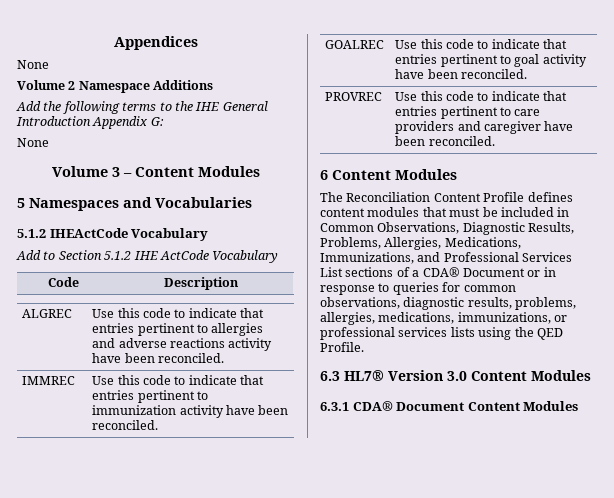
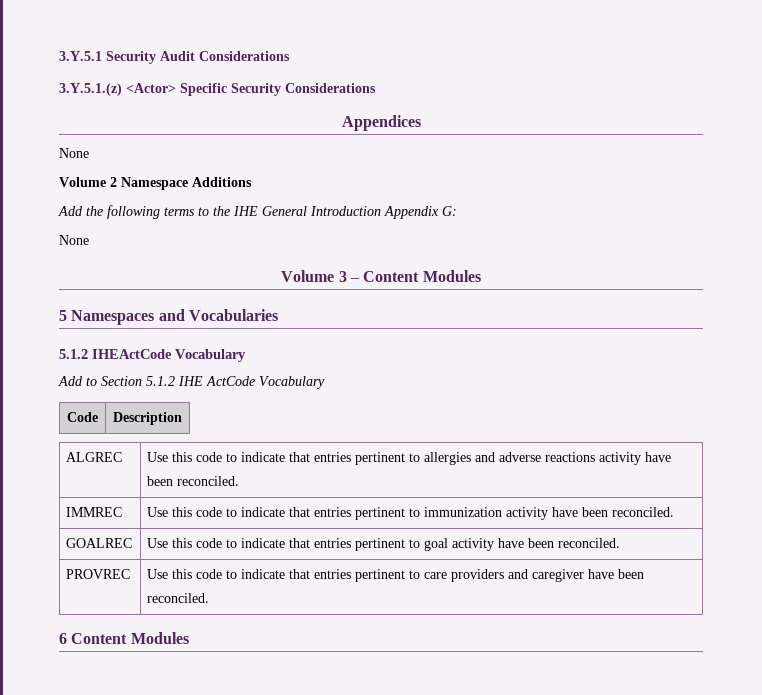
(113, 43) none -> [59,51,290,64] [59,83,376,96] 3.Y.5.1 Security Audit Considerations // 3.Y.5.1.(z) <Actor> Specific Security Considerations //
[320,192,573,202] [320,207,570,217] [320,222,575,235] [320,237,521,250] [320,252,573,264] [320,267,556,277] [320,282,516,295] [320,297,577,310] [320,312,568,325] [320,327,563,340] [320,342,364,352] [320,370,591,381] [320,401,579,411] // The Reconciliation Content Profile defines content modules that must be included in Common Observations, Diagnostic Results, Problems, Allergies, Medications, Immunizations, and Professional Services List sections of a CDA® Document or in response to queries for common observations, diagnostic results, problems, allergies, medications, immunizations, or professional services lists using the QED Profile. // 6.3 HL7® Version 3.0 Content Modules // 6.3.1 CDA® Document Content Modules -> (189, 638) none

